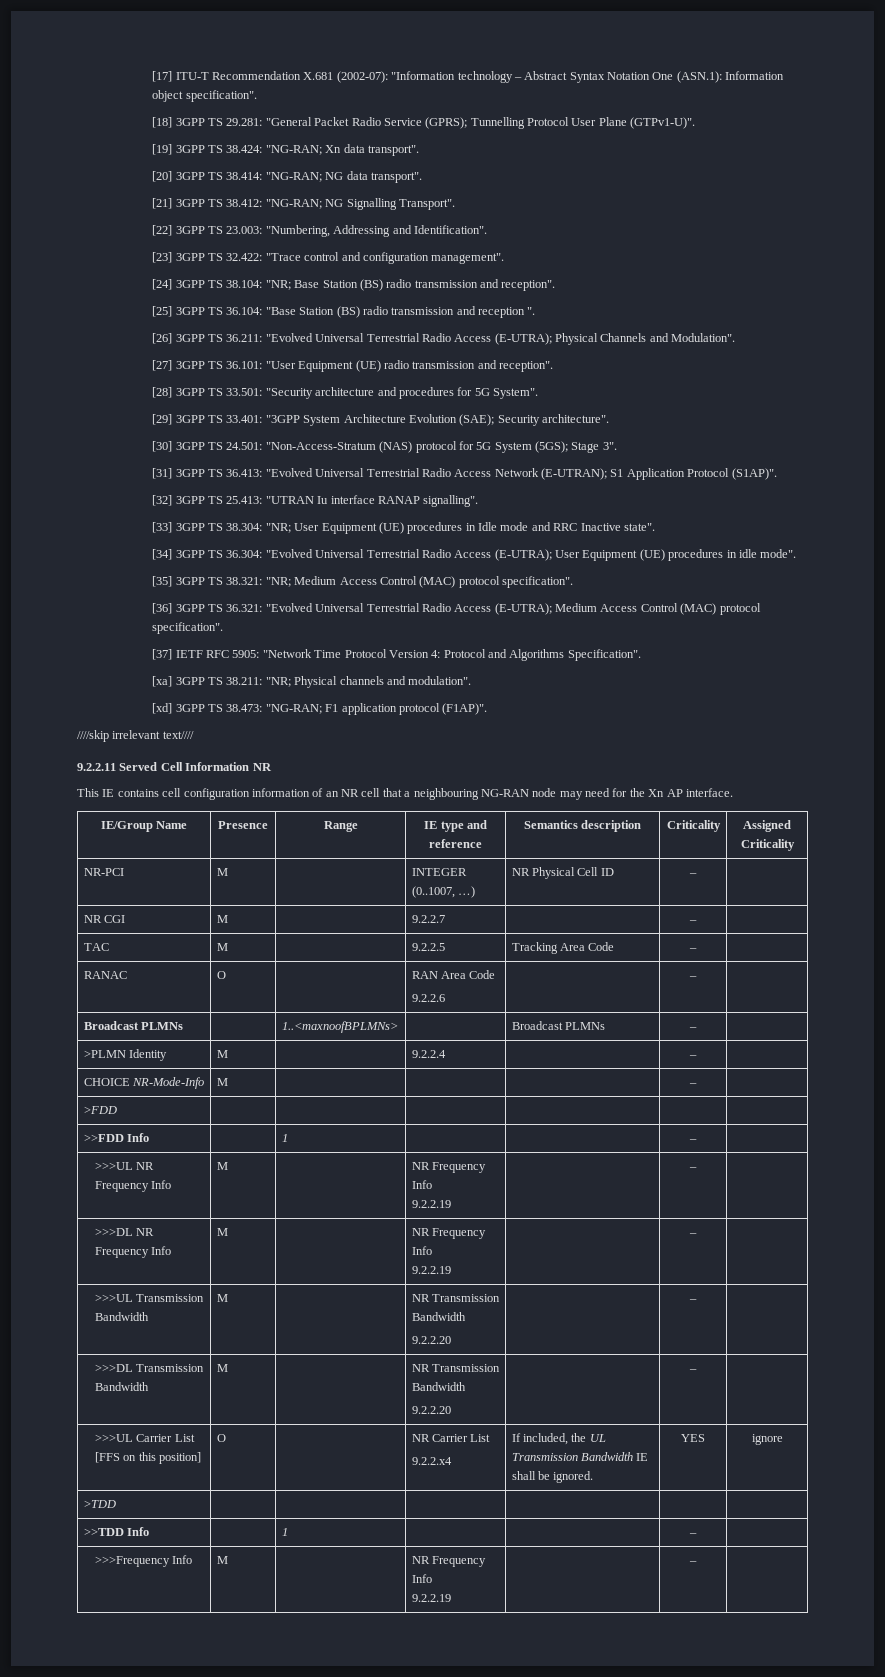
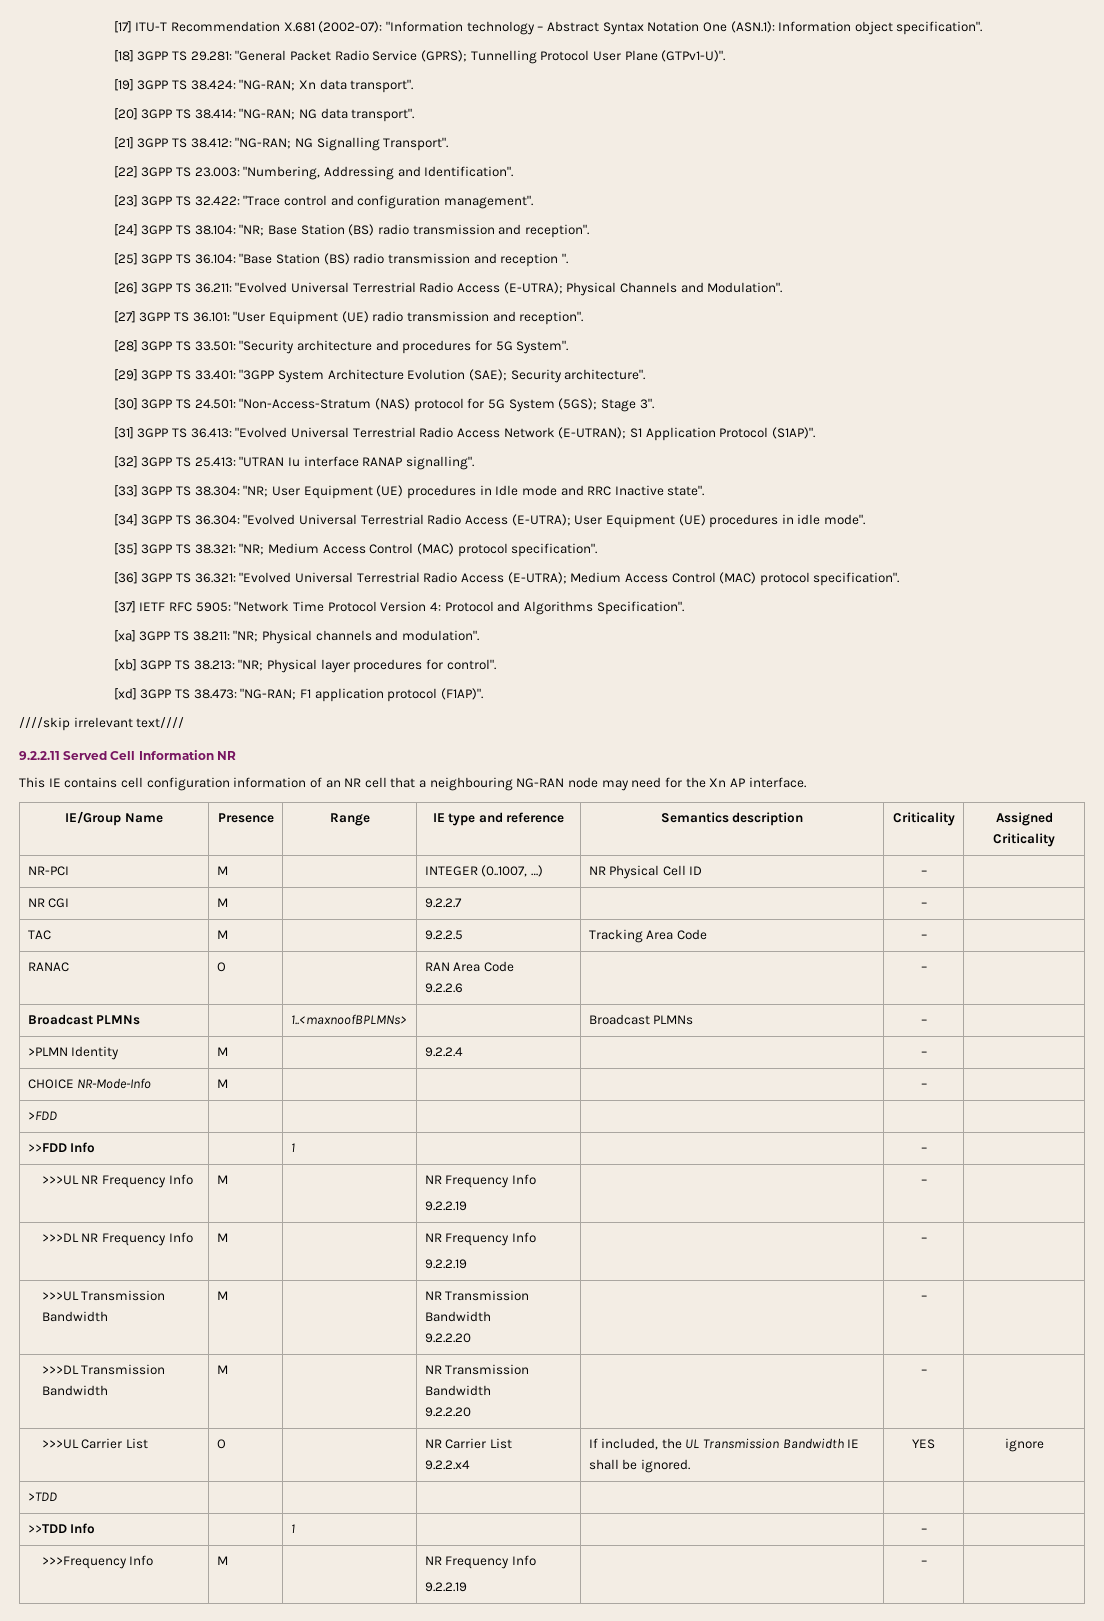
(472, 680) none -> [113,659,496,673] // [xb] 3GPP TS 38.213: "NR; Physical layer procedures for control".
[94,1452,201,1464] [FFS on this position] -> (149, 1443) none

